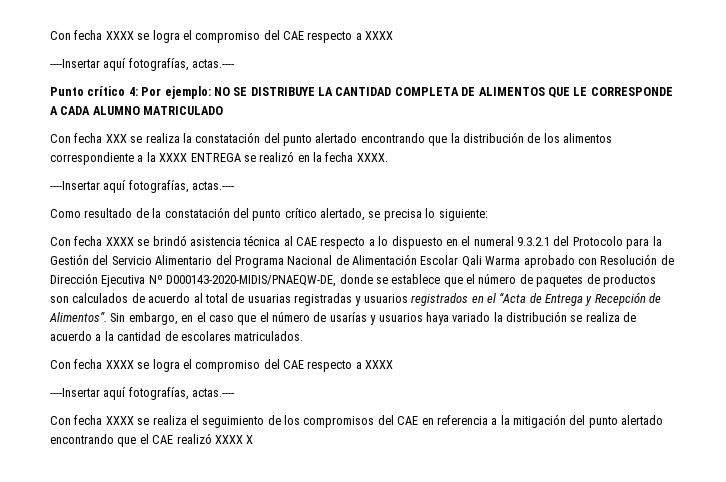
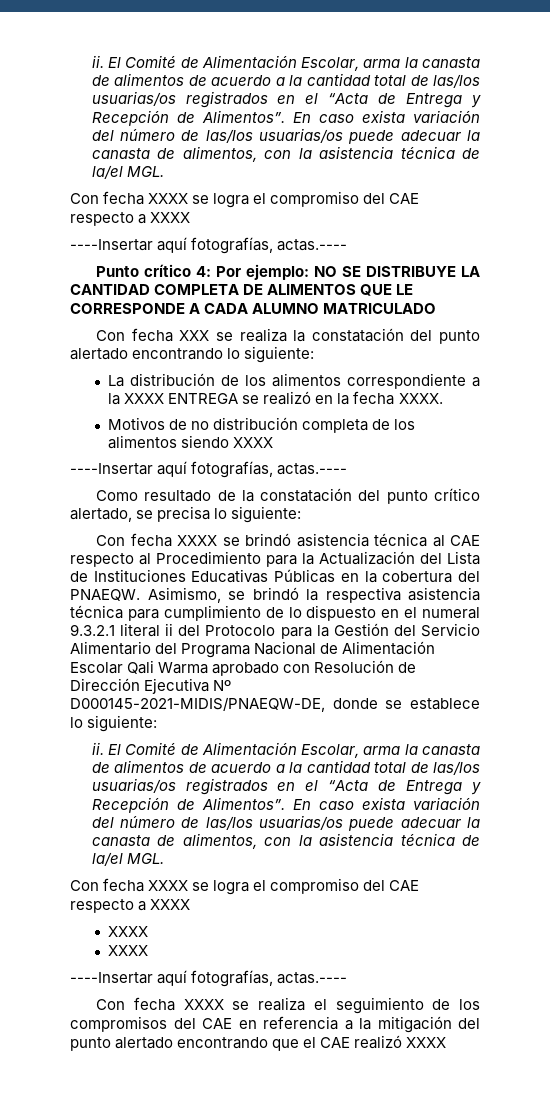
(50, 35) none -> [91,55,481,71] [91,73,480,88] [91,91,481,108] [91,110,480,126] [91,128,481,144] [91,146,480,162] [91,165,164,179] ii. El Comité de Alimentación Escolar, arma la canasta de alimentos de acuerdo a la cantidad total de las/los usuarias/os registrados en el “Acta de Entrega y Recepción de Alimentos”. En caso exista variación del número de las/los usuarias/os puede adecuar la canasta de alimentos, con la asistencia técnica de la/el MGL. //
[428,133,460,146] que la -> [227,346,315,363] [108,375,125,387] lo siguiente: // La
(388, 157) none -> [108,417,416,433] [108,435,274,449] // Motivos de no distribución completa de los alimentos siendo XXXX
[368,239,375,246] a -> [139,551,480,567] [70,569,481,583] [70,587,480,603] [70,605,284,621] al Procedimiento para la Actualización del Lista de Instituciones Educativas Públicas en la cobertura del PNAEQW. Asimismo, se brindó la respectiva asistencia técnica para cumplimiento de
(550, 241) none -> [120,623,174,637] literal ii
[166,275,337,287] D000143-2020-MIDIS/PNAEQW-DE, -> [70,697,325,712] D000145-2021-MIDIS/PNAEQW-DE,
[443,274,656,287] [50,293,408,306] que el número de paquetes de productos son calculados de acuerdo al total de usuarias registradas y usuarios -> [70,715,158,732] [91,742,481,758] [91,760,480,775] [91,778,176,793] lo siguiente: // ii. El Comité de Alimentación Escolar, arma la canasta de alimentos de acuerdo a la cantidad total de las/los usuarias/os
[110,311,637,325] [50,331,304,341] Sin embargo, en el caso que el número de usarías y usuarios haya variado la distribución se realiza de acuerdo a la cantidad de escolares matriculados. -> [292,797,480,810] [91,815,481,831] [91,833,480,849] [91,852,164,866] En caso exista variación del número de las/los usuarias/os puede adecuar la canasta de alimentos, con la asistencia técnica de la/el MGL.
(394, 364) none -> [108,926,149,937] [108,945,149,956] // XXXX // XXXX
[246,435,254,444] X -> (447, 1042) none

